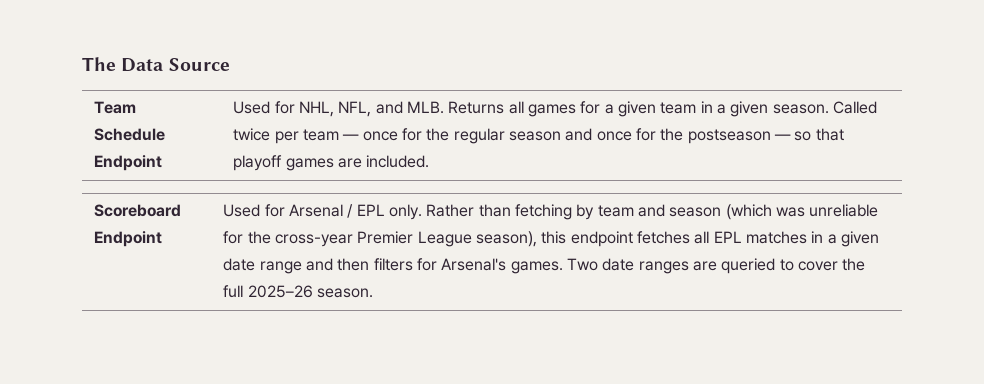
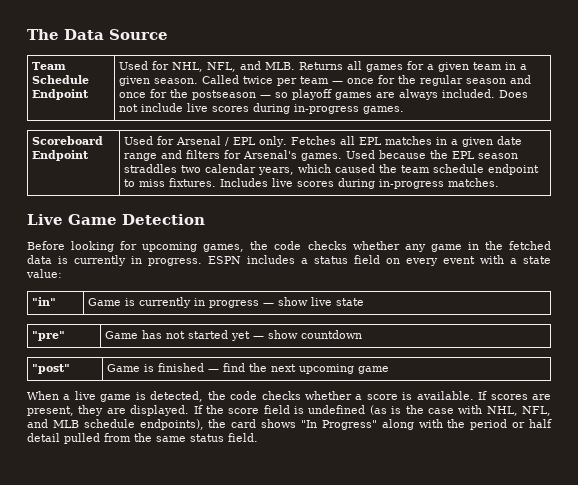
[815,128,844,141] that -> (288, 95) none
(363, 163) none -> [398,89,438,100] always
(430, 161) none -> [498,90,528,98] [118,103,404,114] Does not include live scores during in-progress games.
[426,204,879,220] [223,231,691,247] Rather than fetching by team and season (which was unreliable for the cross-year Premier League season), this endpoint fetches -> [290,136,336,145] Fetches
[337,258,370,271] then -> (182, 154) none
[567,258,866,274] [223,285,374,298] Two date ranges are queried to cover the full 2025–26 season. -> [345,150,518,159] [123,164,539,175] [123,178,499,189] [27,214,205,225] [27,241,552,252] [27,255,551,266] [26,269,62,278] [31,297,56,306] [87,297,364,308] [31,331,65,341] [104,330,362,341] [31,364,70,374] [106,363,389,374] [27,391,551,402] [27,405,551,416] [27,419,552,430] [27,433,258,444] Used because the EPL season straddles two calendar years, which caused the team schedule endpoint to miss fixtures. Includes live scores during in-progress matches. // Live Game Detection // Before looking for upcoming games, the code checks whether any game in the fetched data is currently in progress. ESPN includes a status field on every event with a state value: // "in" | Game is currently in progress — show live state // "pre" | Game has not started yet — show countdown // "post" | Game is finished — find the next upcoming game // When a live game is detected, the code checks whether a score is available. If scores are present, they are displayed. If the score field is undefined (as is the case with NHL, NFL, and MLB schedule endpoints), the card shows "In Progress" along with the period or half detail pulled from the same status field.

